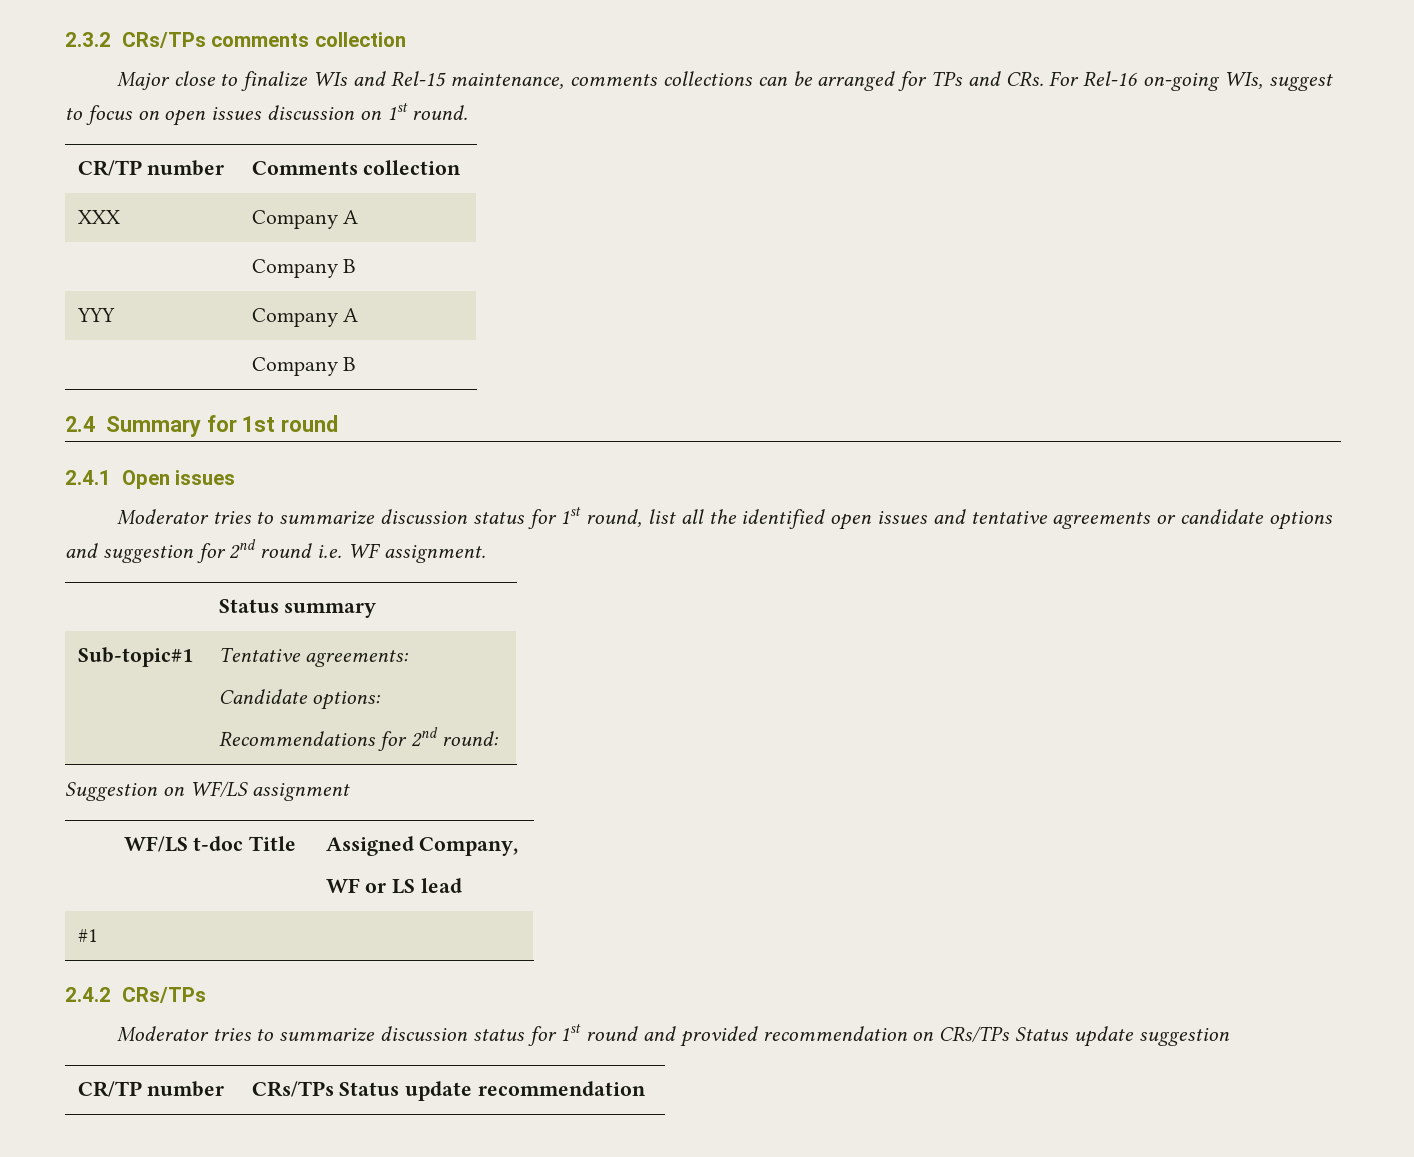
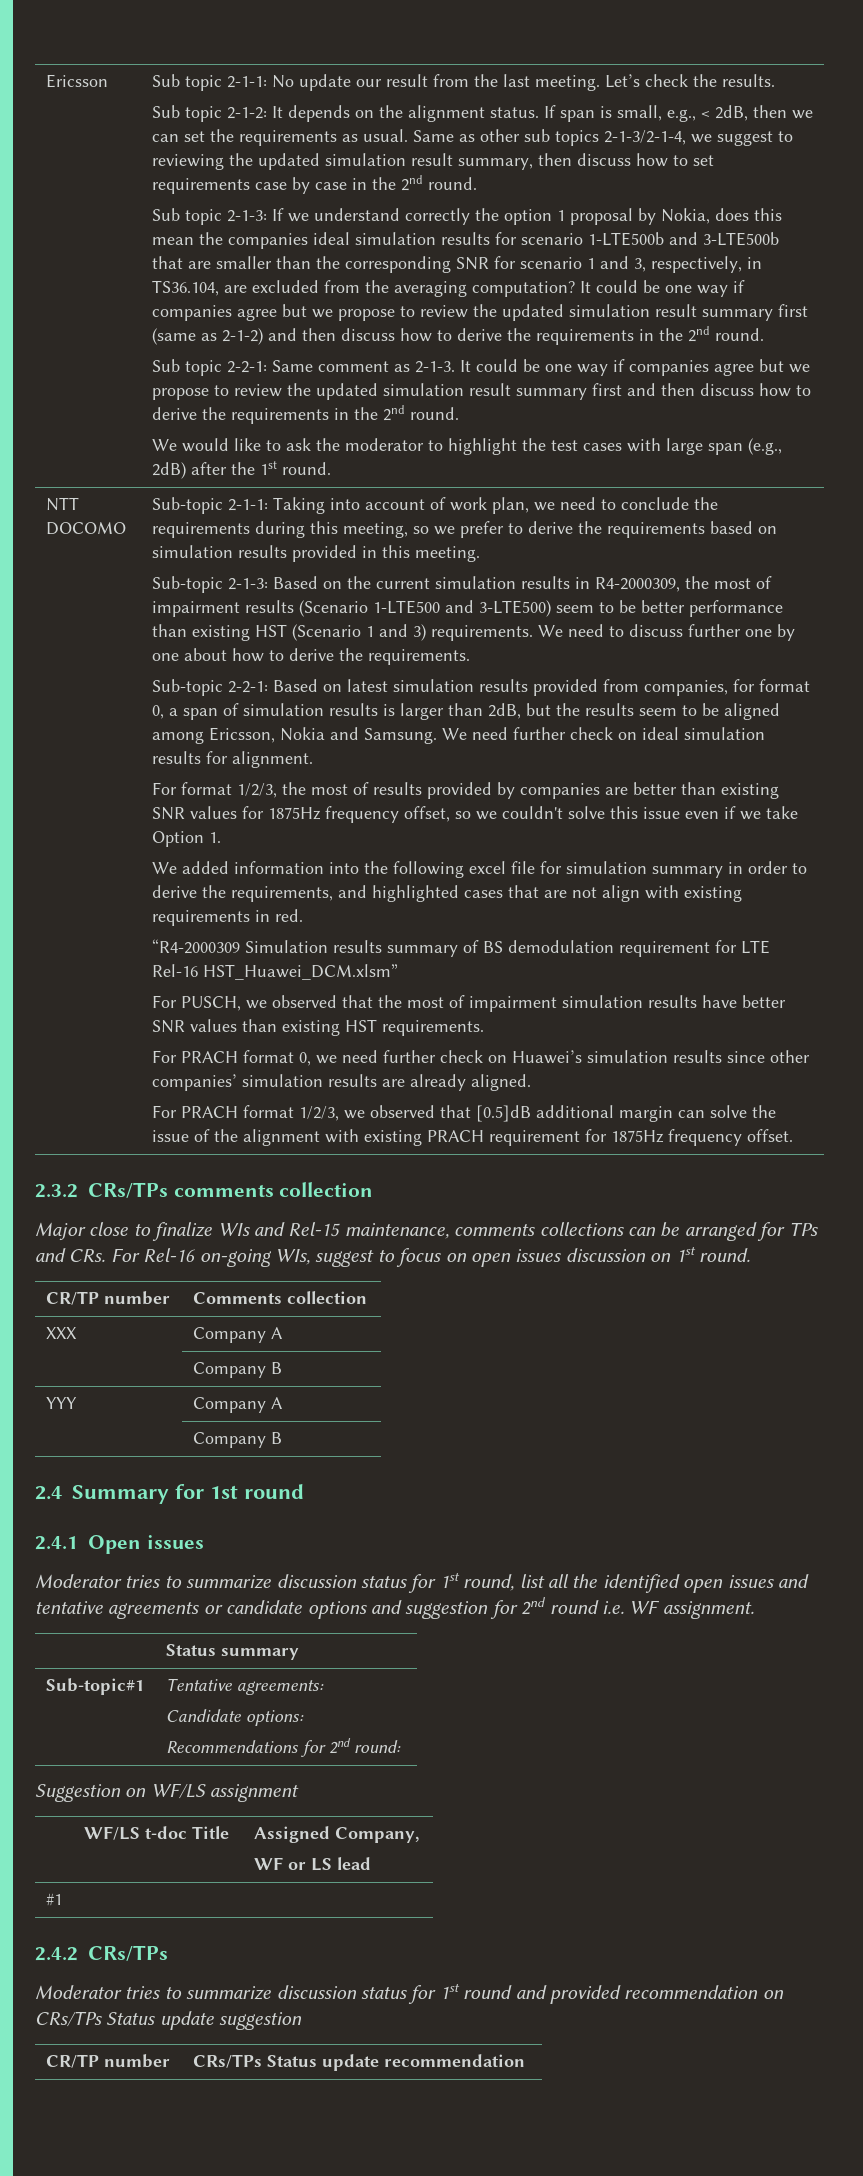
(65, 39) none -> [45,74,108,88] [151,74,775,91] [151,105,813,122] [151,129,793,146] [151,153,714,170] [151,175,477,194] [151,208,782,225] [151,232,779,249] [151,256,762,273] [151,280,745,297] [151,304,808,321] [151,326,764,345] [151,359,810,376] [151,383,811,400] [151,405,459,424] [151,438,782,455] [151,461,331,479] [45,497,79,511] [45,522,126,535] [151,497,718,514] [151,521,777,538] [151,545,480,562] [151,576,772,593] [151,600,783,617] [151,624,795,641] [151,648,470,665] [151,679,810,696] [151,703,780,720] [151,727,765,744] [151,751,313,768] [151,782,779,799] [151,806,798,823] [151,831,221,847] [151,861,807,878] [151,885,742,902] [151,909,303,926] [151,939,770,957] [151,964,398,980] [151,995,786,1012] [151,1019,484,1036] [151,1050,810,1066] [151,1074,531,1091] [151,1105,776,1122] [151,1129,793,1146] Ericsson | Sub topic 2-1-1: No update our result from the last meeting. Let’s check the results. // Sub topic 2-1-2: It depends on the alignment status. If span is small, e.g., < 2dB, then we can set the requirements as usual. Same as other sub topics 2-1-3/2-1-4, we suggest to reviewing the updated simulation result summary, then discuss how to set requirements case by case in the 2nd round. // Sub topic 2-1-3: If we understand correctly the option 1 proposal by Nokia, does this mean the companies ideal simulation results for scenario 1-LTE500b and 3-LTE500b that are smaller than the corresponding SNR for scenario 1 and 3, respectively, in TS36.104, are excluded from the averaging computation? It could be one way if companies agree but we propose to review the updated simulation result summary first (same as 2-1-2) and then discuss how to derive the requirements in the 2nd round. // Sub topic 2-2-1: Same comment as 2-1-3. It could be one way if companies agree but we propose to review the updated simulation result summary first and then discuss how to derive the requirements in the 2nd round. // We would like to ask the moderator to highlight the test cases with large span (e.g., 2dB) after the 1st round. // NTT DOCOMO | Sub-topic 2-1-1: Taking into account of work plan, we need to conclude the requirements during this meeting, so we prefer to derive the requirements based on simulation results provided in this meeting. // Sub-topic 2-1-3: Based on the current simulation results in R4-2000309, the most of impairment results (Scenario 1-LTE500 and 3-LTE500) seem to be better performance than existing HST (Scenario 1 and 3) requirements. We need to discuss further one by one about how to derive the requirements. // Sub-topic 2-2-1: Based on latest simulation results provided from companies, for format 0, a span of simulation results is larger than 2dB, but the results seem to be aligned among Ericsson, Nokia and Samsung. We need further check on ideal simulation results for alignment. // For format 1/2/3, the most of results provided by companies are better than existing SNR values for 1875Hz frequency offset, so we couldn't solve this issue even if we take Option 1. // We added information into the following excel file for simulation summary in order to derive the requirements, and highlighted cases that are not align with existing requirements in red. // “R4-2000309 Simulation results summary of BS demodulation requirement for LTE Rel-16 HST_Huawei_DCM.xlsm” // For PUSCH, we observed that the most of impairment simulation results have better SNR values than existing HST requirements. // For PRACH format 0, we need further check on Huawei’s simulation results since other companies’ simulation results are already aligned. // For PRACH format 1/2/3, we observed that [0.5]dB additional margin can solve the issue of the alignment with existing PRACH requirement for 1875Hz frequency offset. //

